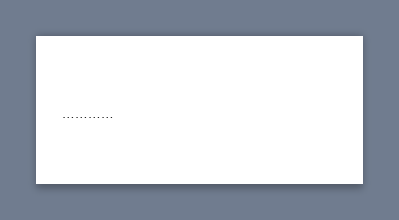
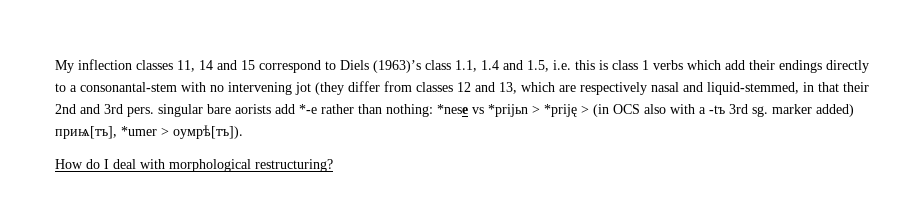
[62,117,114,118] ………… -> [55,59,869,73] [55,81,869,95] [55,104,854,117] [55,125,243,139] [55,159,333,172] My inflection classes 11, 14 and 15 correspond to Diels (1963)’s class 1.1, 1.4 and 1.5, i.e. this is class 1 verbs which add their endings directly to a consonantal-stem with no intervening jot (they differ from classes 12 and 13, which are respectively nasal and liquid-stemmed, in that their 2nd and 3rd pers. singular bare aorists add *-e rather than nothing: *nese vs *prijьn > *priję > (in OCS also with a -tъ 3rd sg. marker added) приѩ[тъ], *umer > оумрѣ[тъ]). // How do I deal with morphological restructuring?

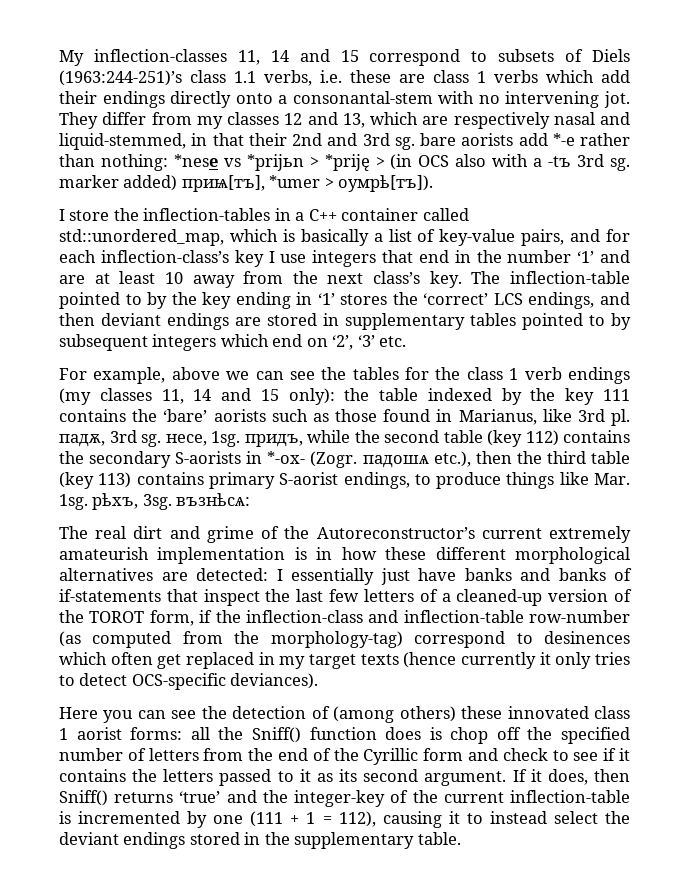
[78,59,173,70] inflection classes -> [93,49,227,62] inflection-classes
[340,60,608,73] Diels (1963)’s class 1.1, 1.4 and 1.5, i.e. this is -> [498,49,630,62] [59,70,425,86] subsets of Diels (1963:244-251)’s class 1.1 verbs, i.e. these are
[55,83,66,92] to -> [235,93,273,104] onto
[295,82,344,95] jot (they -> [603,91,630,108] [59,112,98,129] jot. They
(412, 86) none -> [196,116,223,129] my
[127,104,203,117] pers. singular -> [394,137,415,150] sg.
[55,159,333,172] How do I deal with morphological restructuring? -> [59,208,469,221] [59,229,630,246] [59,250,630,267] [59,271,630,288] [59,292,631,309] [59,313,631,330] [59,334,407,351] [59,367,631,384] [59,388,630,405] [59,409,630,426] [59,430,630,447] [59,451,630,468] [59,472,630,489] [59,493,251,510] [59,526,631,543] [59,547,631,564] [59,568,632,585] [59,589,632,606] [59,610,630,626] [59,631,631,648] [59,652,630,669] [59,673,319,690] [59,706,630,723] [59,727,630,744] [59,748,630,765] [59,769,630,786] [59,790,630,807] [59,811,630,828] [59,832,461,849] I store the inflection-tables in a C++ container called std::unordered_map, which is basically a list of key-value pairs, and for each inflection-class’s key I use integers that end in the number ‘1’ and are at least 10 away from the next class’s key. The inflection-table pointed to by the key ending in ‘1’ stores the ‘correct’ LCS endings, and then deviant endings are stored in supplementary tables pointed to by subsequent integers which end on ‘2’, ‘3’ etc. // For example, above we can see the tables for the class 1 verb endings (my classes 11, 14 and 15 only): the table indexed by the key 111 contains the ‘bare’ aorists such as those found in Marianus, like 3rd pl. падѫ, 3rd sg. несе, 1sg. придъ, while the second table (key 112) contains the secondary S-aorists in *-ox- (Zogr. падошѧ etc.), then the third table (key 113) contains primary S-aorist endings, to produce things like Mar. 1sg. рѣхъ, 3sg. възнѣсѧ: // The real dirt and grime of the Autoreconstructor’s current extremely amateurish implementation is in how these different morphological alternatives are detected: I essentially just have banks and banks of if-statements that inspect the last few letters of a cleaned-up version of the TOROT form, if the inflection-class and inflection-table row-number (as computed from the morphology-tag) correspond to desinences which often get replaced in my target texts (hence currently it only tries to detect OCS-specific deviances). // Here you can see the detection of (among others) these innovated class 1 aorist forms: all the Sniff() function does is chop off the specified number of letters from the end of the Cyrillic form and check to see if it contains the letters passed to it as its second argument. If it does, then Sniff() returns ‘true’ and the integer-key of the current inflection-table is incremented by one (111 + 1 = 112), causing it to instead select the deviant endings stored in the supplementary table.

